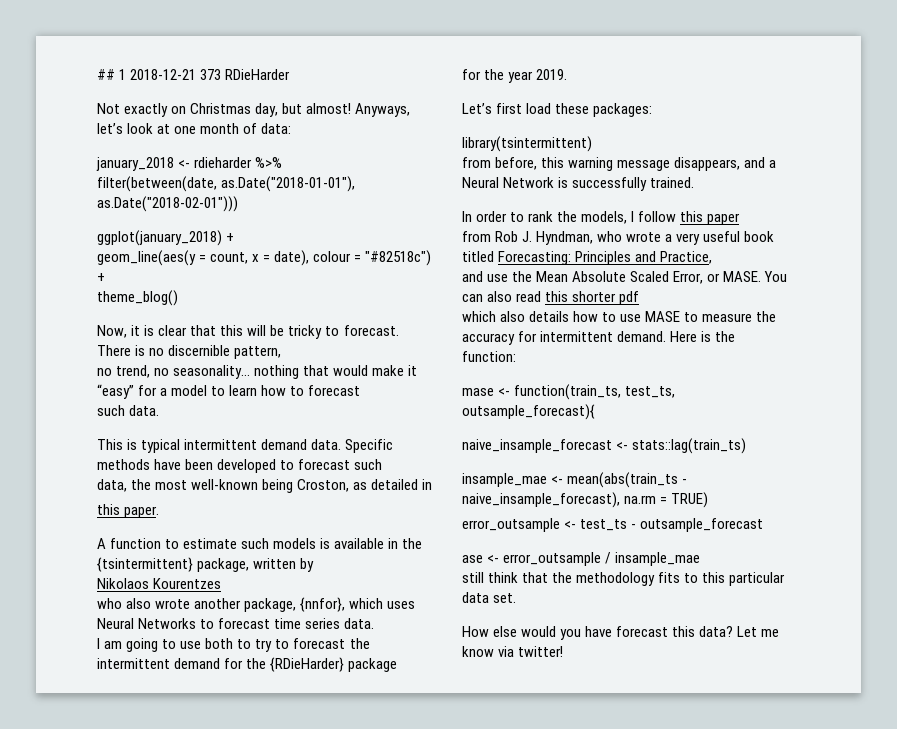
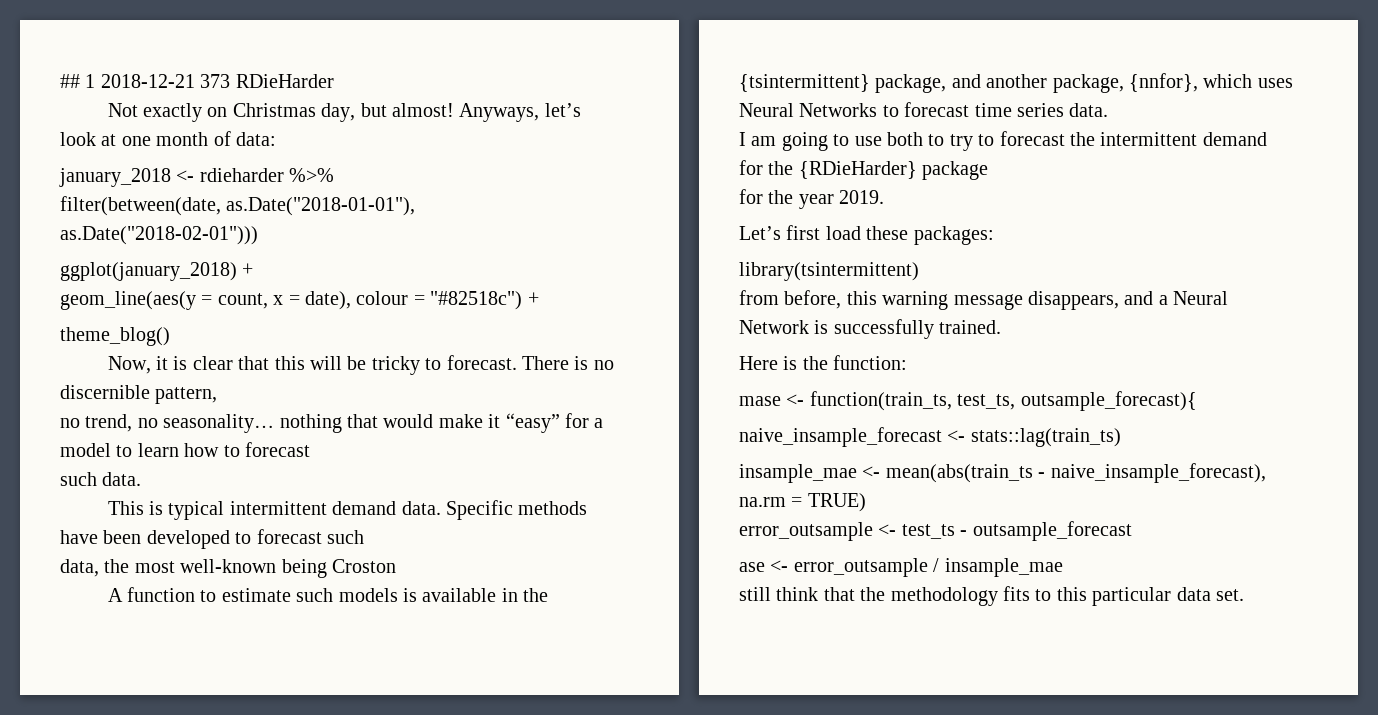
[297,479,433,492] [97,504,160,518] Croston, as detailed in // this paper. -> [332,559,396,573] Croston
[253,558,315,572] [97,578,222,589] [97,598,191,609] written by // Nikolaos Kourentzes // who also wrote -> [951,74,981,88] and
[462,211,741,225] [462,231,775,245] [462,251,713,265] [462,271,788,284] [462,291,640,305] [462,311,777,322] [462,331,667,345] In order to rank the models, I follow this paper // from Rob J. Hyndman, who wrote a very useful book titled Forecasting: Principles and Practice, // and use the Mean Absolute Scaled Error, or MASE. You can also read this shorter pdf // which also details how to use MASE to measure the accuracy for intermittent demand. -> (1002, 327) none
(736, 336) // -> (828, 363) none
[462,626,780,640] [462,646,564,657] // How else would you have forecast this data? Let me know via twitter! -> (1244, 595) none

